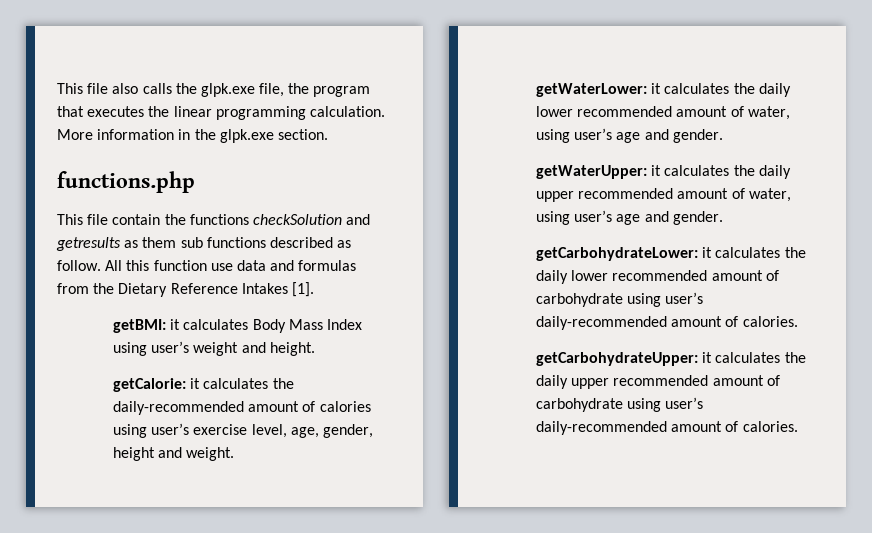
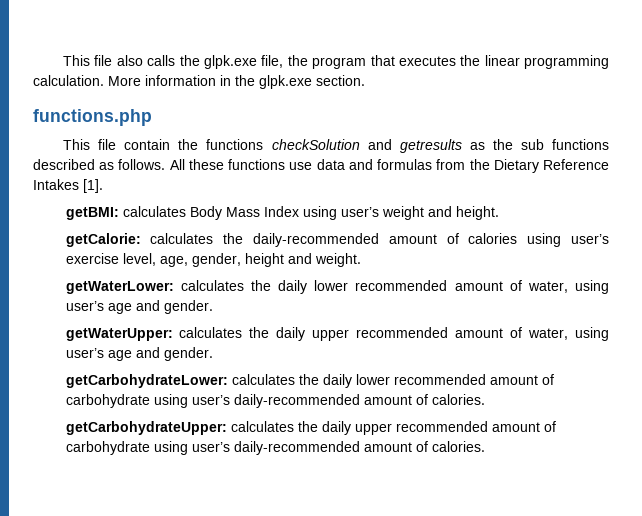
[142,237,177,248] them -> [492,139,513,150] the
[57,260,207,271] follow. All this function -> [118,159,286,170] follows. All these functions
[170,319,181,330] it -> (119, 213) none
[190,378,201,389] it -> (141, 240) none
[651,83,662,94] it -> (174, 287) none
[651,165,662,176] it -> (173, 334) none
[702,247,713,258] it -> (228, 381) none
[702,352,713,363] it -> (227, 428) none

